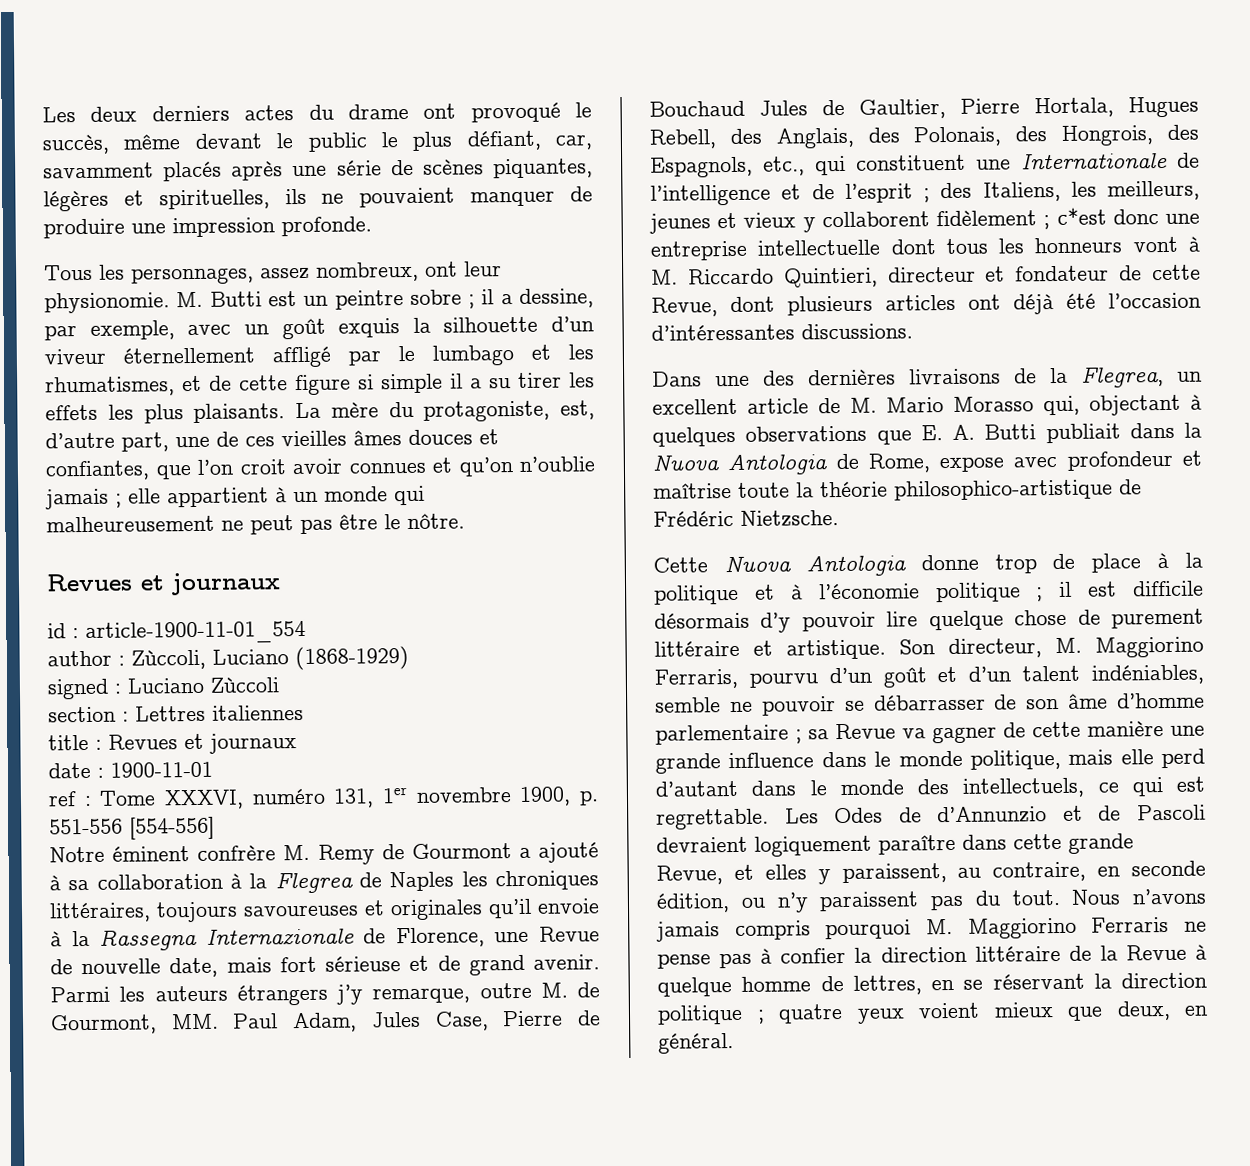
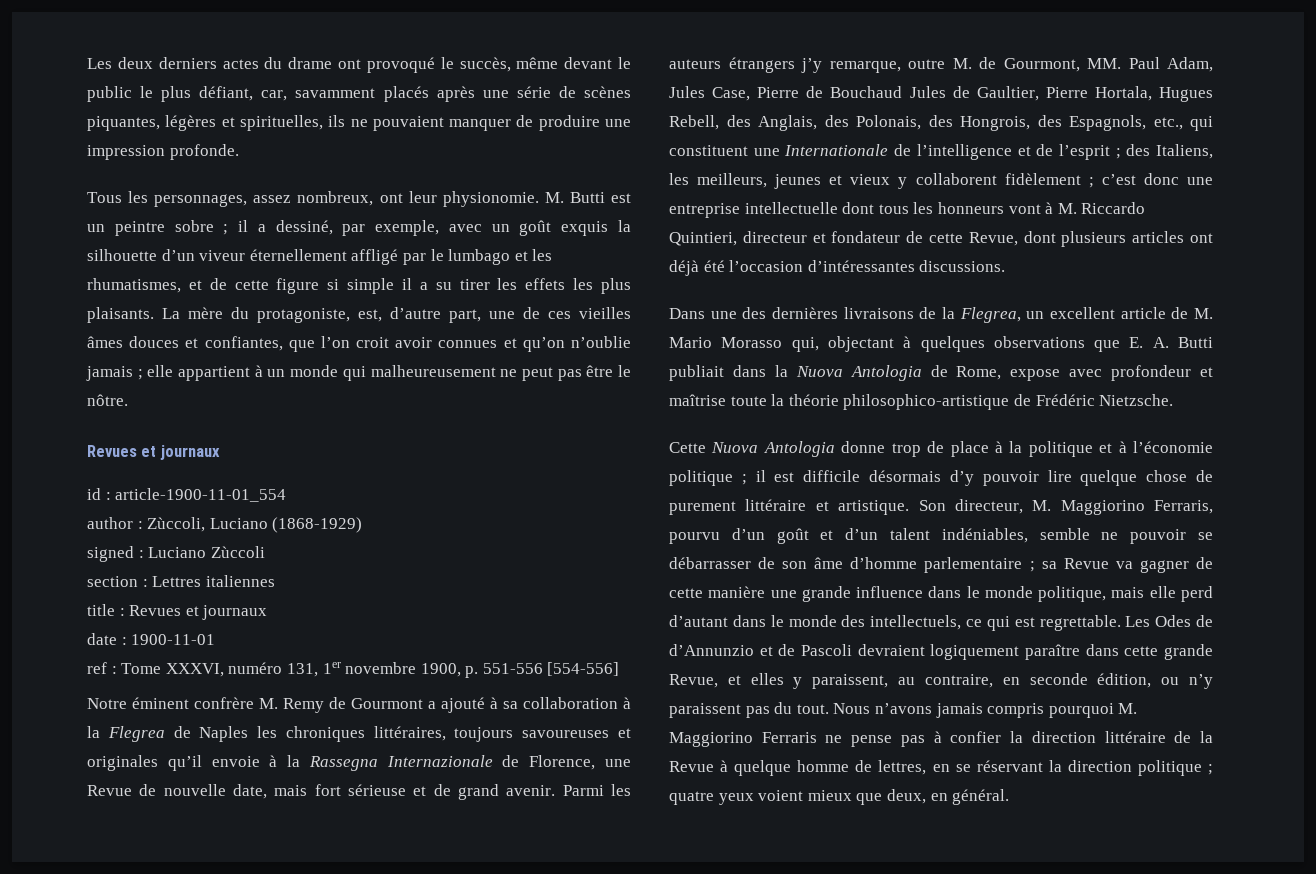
[519,288,595,308] dessine, -> [275,220,333,235] dessiné,
[1056,207,1107,225] c*est -> [1101,174,1136,185] c’est

